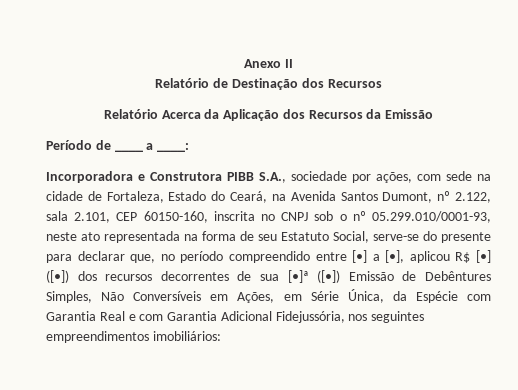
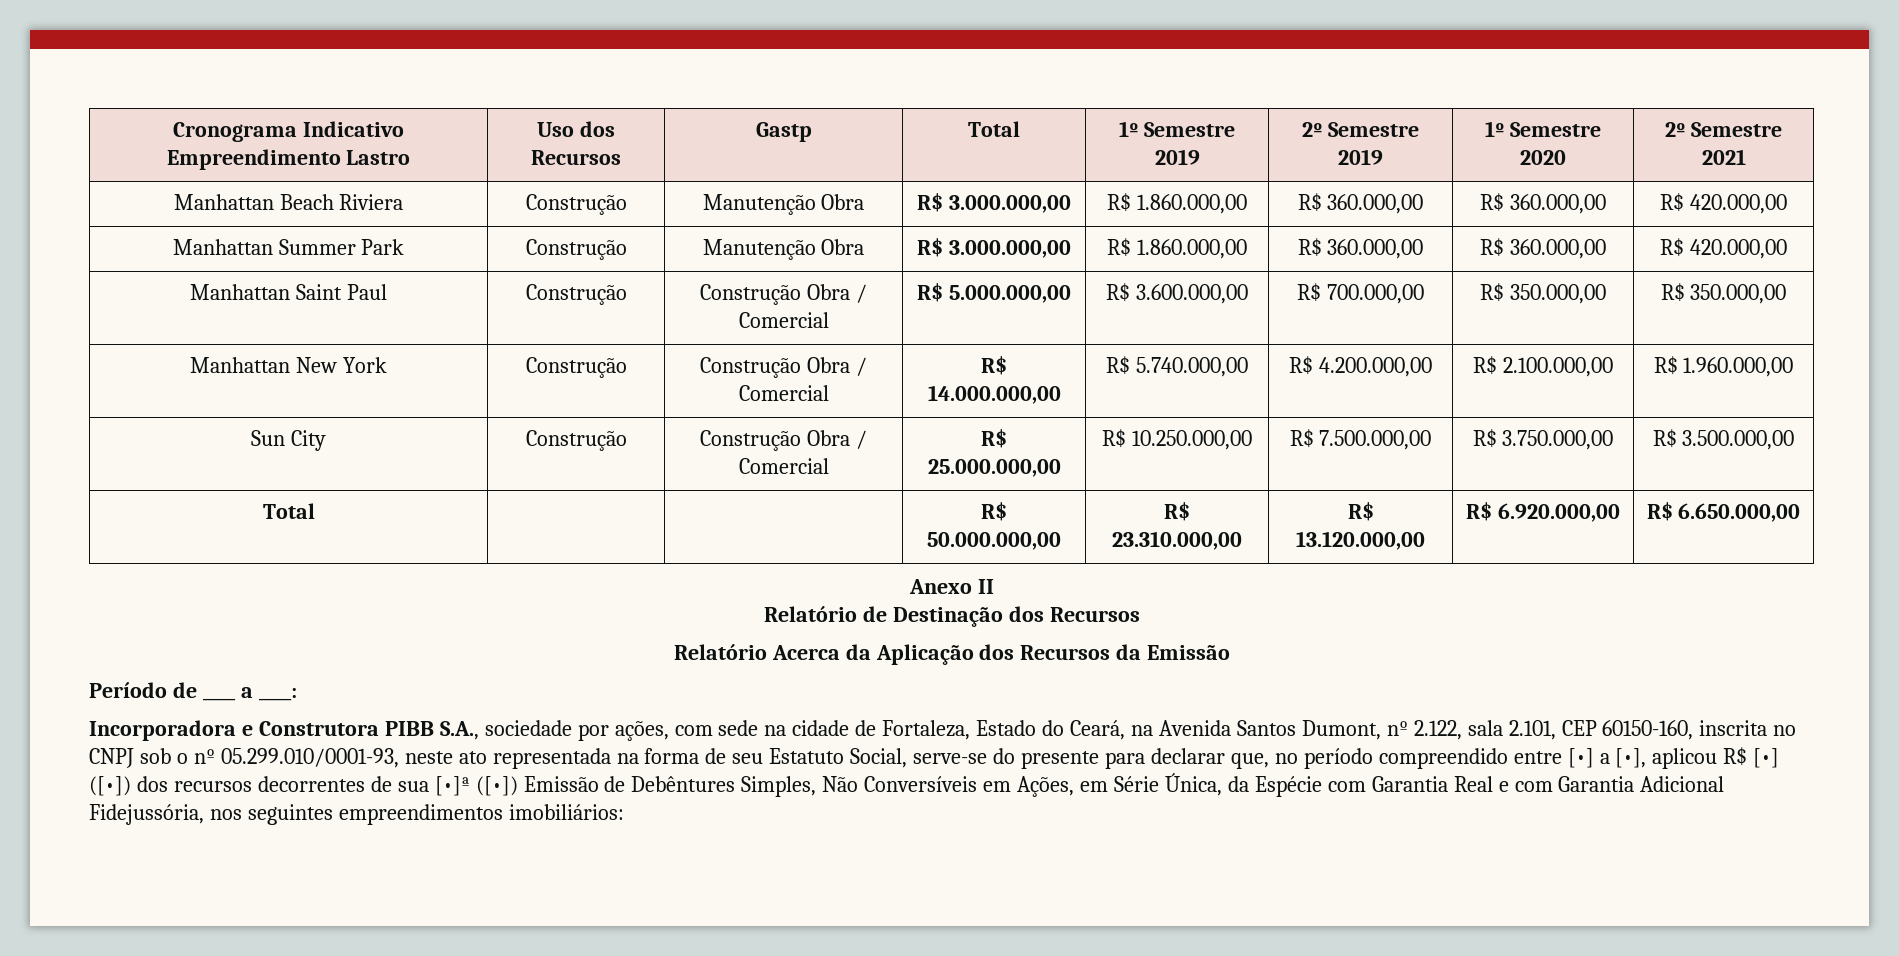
(244, 63) none -> [173,121,404,142] [166,149,411,170] [537,121,615,137] [531,150,621,165] [755,122,812,142] [968,121,1020,137] [1118,121,1236,137] [1154,149,1200,165] [1301,122,1420,137] [1338,149,1383,165] [1484,121,1602,137] [1520,150,1566,165] [1664,122,1783,137] [1701,149,1746,165] [173,194,404,210] [525,194,627,215] [702,194,865,215] [917,193,1071,213] [1107,193,1247,214] [1297,193,1424,214] [1480,193,1606,214] [1660,193,1787,214] [172,239,405,255] [525,239,627,260] [702,239,865,260] [917,238,1071,258] [1107,238,1247,259] [1297,238,1424,259] [1480,238,1606,259] [1660,238,1787,259] [190,284,387,300] [525,284,627,305] [700,284,867,305] [738,312,829,328] [917,283,1071,303] [1106,283,1248,304] [1297,283,1424,304] [1480,283,1606,304] [1660,283,1787,304] [190,357,387,373] [525,357,627,378] [700,357,867,378] [738,385,829,401] [981,356,1007,375] [927,385,1061,404] [1106,356,1248,377] [1289,356,1432,377] [1473,356,1613,377] [1653,356,1794,377] [251,430,326,451] [525,430,627,451] [700,430,867,451] [738,458,829,474] [981,429,1007,448] [927,459,1061,477] [1102,429,1252,450] [1289,429,1432,450] [1472,429,1614,450] [1652,429,1795,450] [262,503,315,519] [981,502,1007,521] [927,532,1061,550] [1164,502,1190,521] [1112,531,1242,550] [1347,502,1374,521] [1296,531,1425,550] [1466,502,1620,522] [1646,502,1801,522] Cronograma Indicativo Empreendimento Lastro | Uso dos Recursos | Gastp | Total | 1º Semestre 2019 | 2º Semestre 2019 | 1º Semestre 2020 | 2º Semestre 2021 // Manhattan Beach Riviera | Construção | Manutenção Obra | R$ 3.000.000,00 | R$ 1.860.000,00 | R$ 360.000,00 | R$ 360.000,00 | R$ 420.000,00 // Manhattan Summer Park | Construção | Manutenção Obra | R$ 3.000.000,00 | R$ 1.860.000,00 | R$ 360.000,00 | R$ 360.000,00 | R$ 420.000,00 // Manhattan Saint Paul | Construção | Construção Obra / Comercial | R$ 5.000.000,00 | R$ 3.600.000,00 | R$ 700.000,00 | R$ 350.000,00 | R$ 350.000,00 // Manhattan New York | Construção | Construção Obra / Comercial | R$ 14.000.000,00 | R$ 5.740.000,00 | R$ 4.200.000,00 | R$ 2.100.000,00 | R$ 1.960.000,00 // Sun City | Construção | Construção Obra / Comercial | R$ 25.000.000,00 | R$ 10.250.000,00 | R$ 7.500.000,00 | R$ 3.750.000,00 | R$ 3.500.000,00 // Total | | | R$ 50.000.000,00 | R$ 23.310.000,00 | R$ 13.120.000,00 | R$ 6.920.000,00 | R$ 6.650.000,00 //

